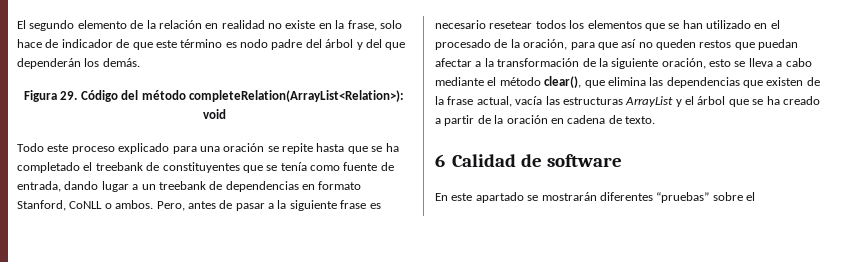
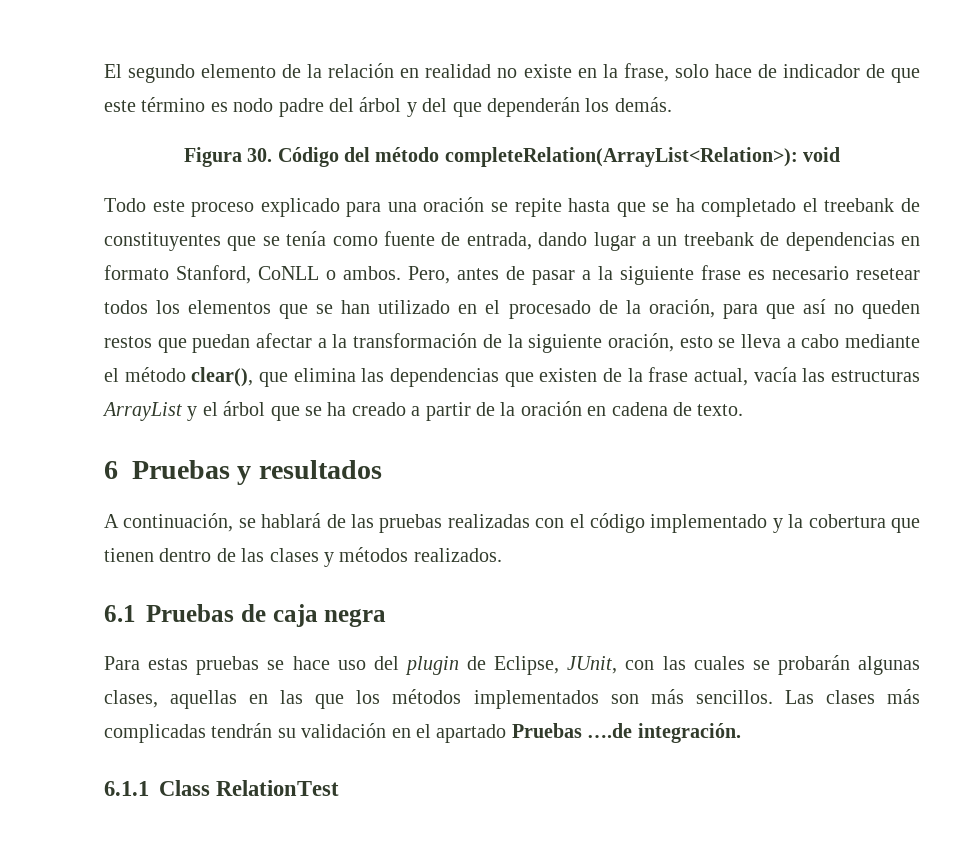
[60,91,78,100] 29. -> [247,148,273,162] 30.
[452,154,623,167] [435,192,755,203] Calidad de software // En este apartado se mostrarán diferentes “pruebas” sobre el -> [131,460,382,485] [104,513,920,533] [104,547,502,567] [104,604,387,627] [104,655,920,675] [104,689,921,709] [104,723,741,743] [104,780,340,796] Pruebas y resultados // A continuación, se hablará de las pruebas realizadas con el código implementado y la cobertura que tienen dentro de las clases y métodos realizados. // 6.1 Pruebas de caja negra // Para estas pruebas se hace uso del plugin de Eclipse, JUnit, con las cuales se probarán algunas clases, aquellas en las que los métodos implementados son más sencillos. Las clases más complicadas tendrán su validación en el apartado Pruebas ….de integración. // 6.1.1 Class RelationTest

